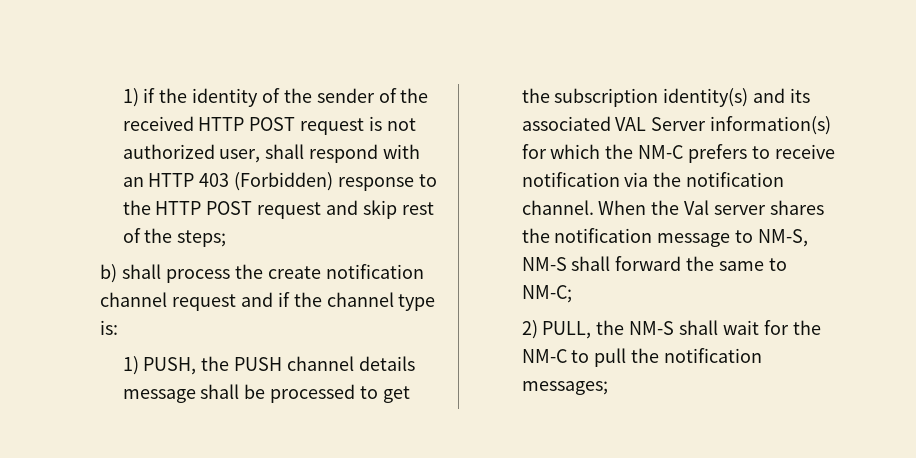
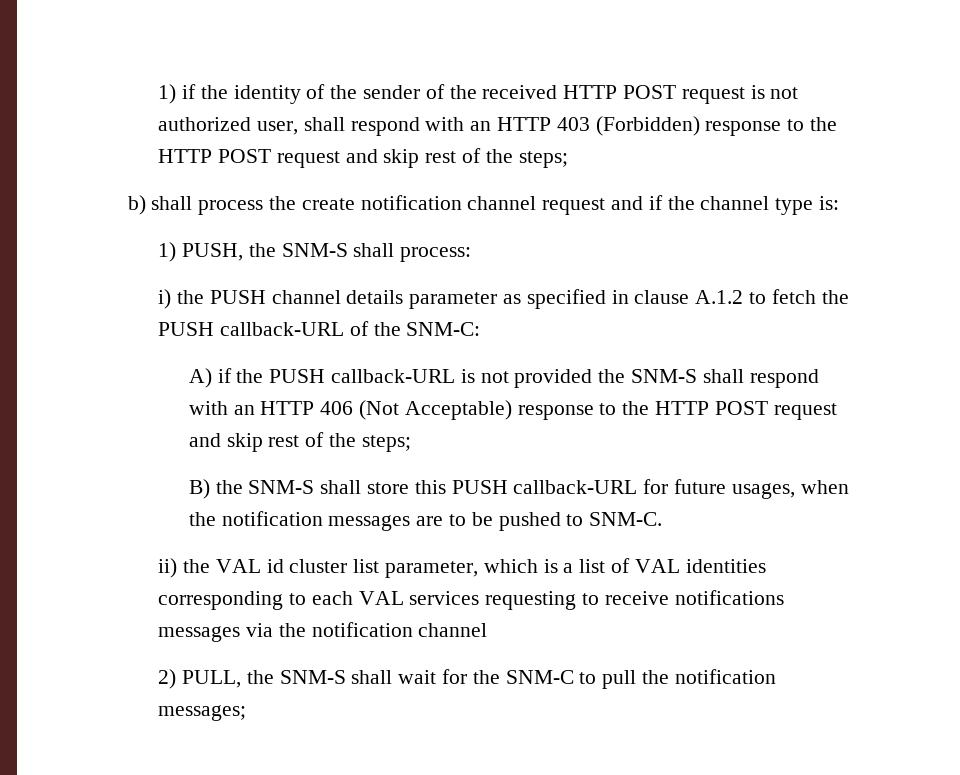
[234,356,415,371] [122,384,410,403] [521,88,811,107] [521,116,832,135] [521,144,835,163] [521,172,785,187] [521,200,824,215] [521,228,809,247] [521,256,787,271] [521,285,572,303] PUSH channel details message shall be processed to get the subscription identity(s) and its associated VAL Server information(s) for which the NM-C prefers to receive notification via the notification channel. When the Val server shares the notification message to NM-S, NM-S shall forward the same to NM-C; -> [281,243,472,262] [158,289,849,309] [158,321,481,336] [188,368,819,388] [188,400,837,420] [188,432,411,452] [188,479,849,499] [188,511,663,531] [158,558,766,578] [158,590,784,610] [158,622,488,642] SNM-S shall process: // i) the PUSH channel details parameter as specified in clause A.1.2 to fetch the PUSH callback-URL of the SNM-C: // A) if the PUSH callback-URL is not provided the SNM-S shall respond with an HTTP 406 (Not Acceptable) response to the HTTP POST request and skip rest of the steps; // B) the SNM-S shall store this PUSH callback-URL for future usages, when the notification messages are to be pushed to SNM-C. // ii) the VAL id cluster list parameter, which is a list of VAL identities corresponding to each VAL services requesting to receive notifications messages via the notification channel
[629,321,675,335] NM-S -> [279,670,346,684] SNM-S
[521,349,567,363] NM-C -> [505,670,574,684] SNM-C

